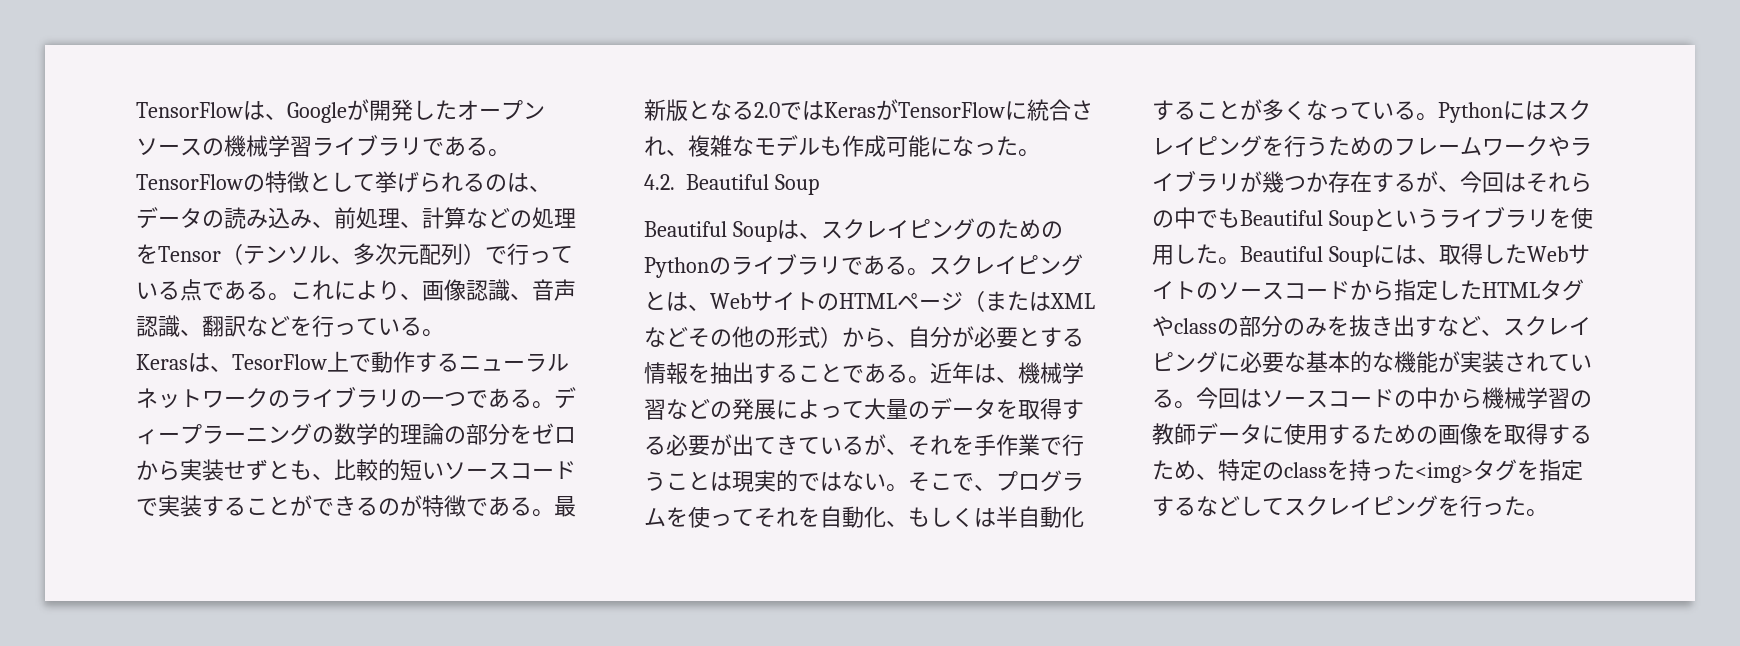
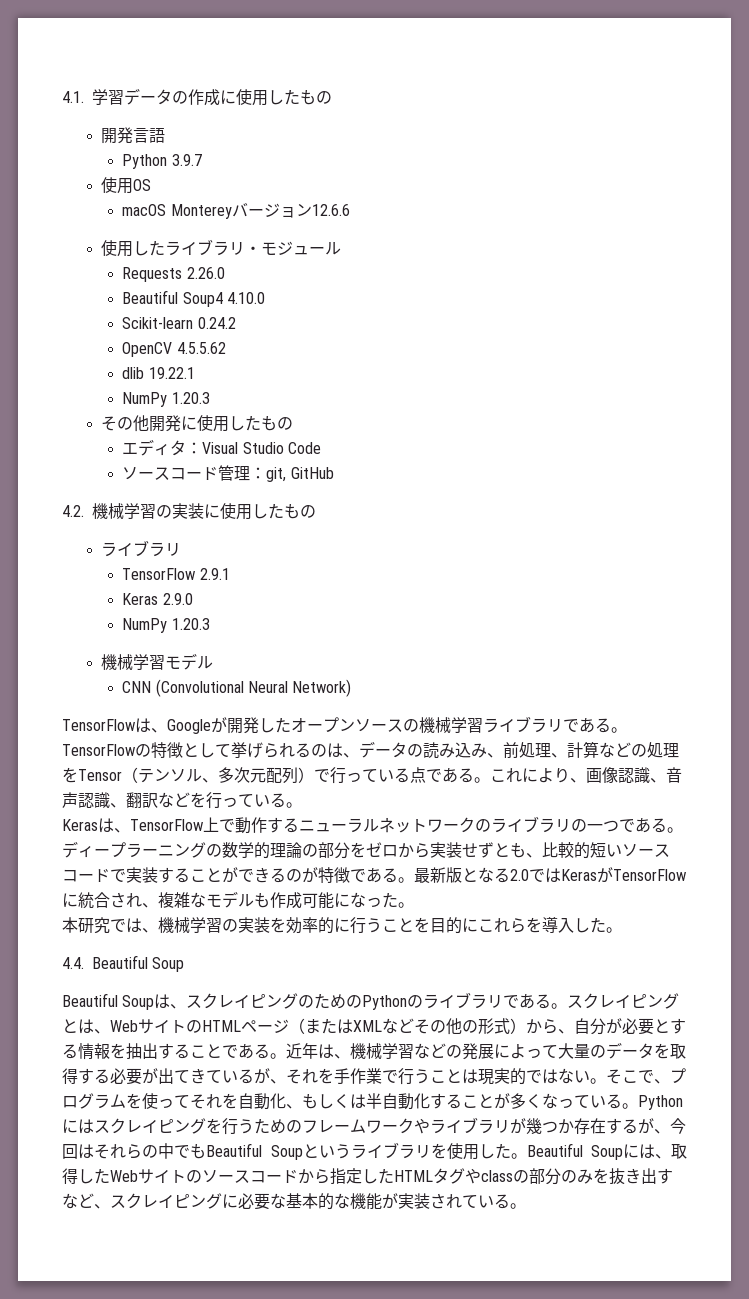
(136, 110) none -> [62,88,332,106] [101,127,166,144] [122,154,202,169] [101,177,152,194] [122,203,350,219] [101,239,342,257] [122,267,225,282] [122,290,266,307] [122,317,236,329] [122,342,226,357] [122,367,195,379] [122,392,210,407] [101,415,294,432] [122,439,322,456] [122,465,334,482] [62,503,316,520] [101,540,182,557] [122,568,230,580] [122,593,193,605] [122,618,210,633] [101,653,214,670] [122,679,352,697] 4.1.学習データの作成に使用したもの // 開発言語 // Python 3.9.7 // 使用OS // macOS Montereyバージョン12.6.6 // 使用したライブラリ・モジュール // Requests 2.26.0 // Beautiful Soup4 4.10.0 // Scikit-learn 0.24.2 // OpenCV 4.5.5.62 // dlib 19.22.1 // NumPy 1.20.3 // その他開発に使用したもの // エディタ：Visual Studio Code // ソースコード管理：git, GitHub // 4.2.機械学習の実装に使用したもの // ライブラリ // TensorFlow 2.9.1 // Keras 2.9.0 // NumPy 1.20.3 // 機械学習モデル // CNN (Convolutional Neural Network) //
[232,354,327,370] TesorFlow -> [130,819,203,831] TensorFlow
[644,174,675,190] 4.2. -> [62,916,622,934] [62,957,84,969] 本研究では、機械学習の実装を効率的に行うことを目的にこれらを導入した。 // 4.4.
[1196,387,1592,409] [1152,423,1592,445] [1152,459,1583,483] [1152,495,1548,517] 今回はソースコードの中から機械学習の教師データに使用するための画像を取得するため、特定のclassを持った<img>タグを指定するなどしてスクレイピングを行った。 -> (526, 1206) none

